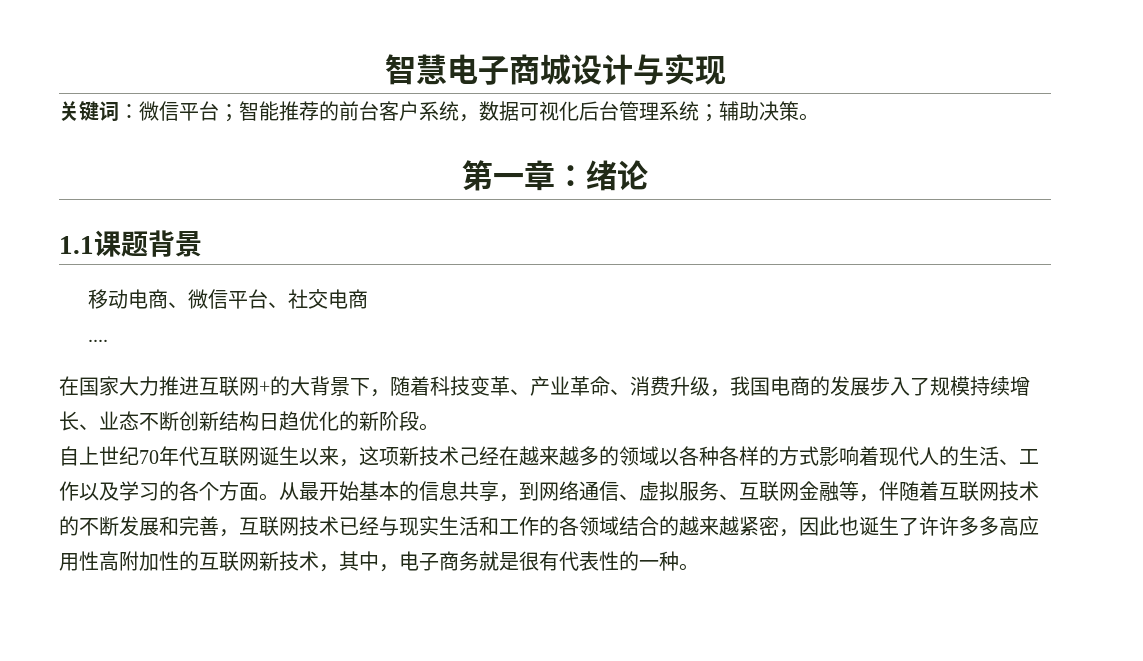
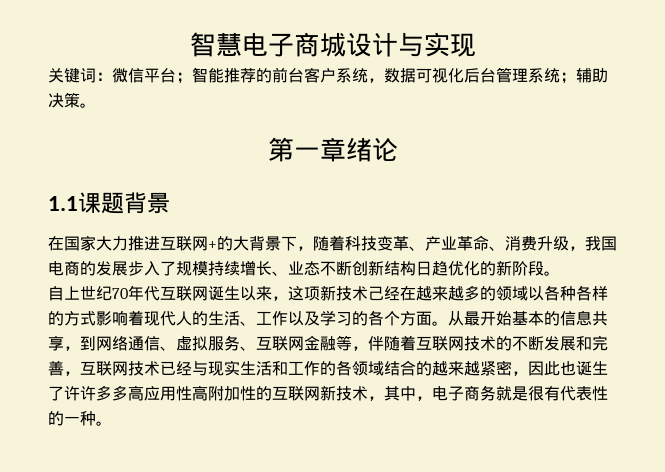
[555,165,586,187] ： -> (346, 149) none
[88,289,369,309] [88,339,109,342] // 移动电商、微信平台、社交电商 // .... -> (170, 203) none

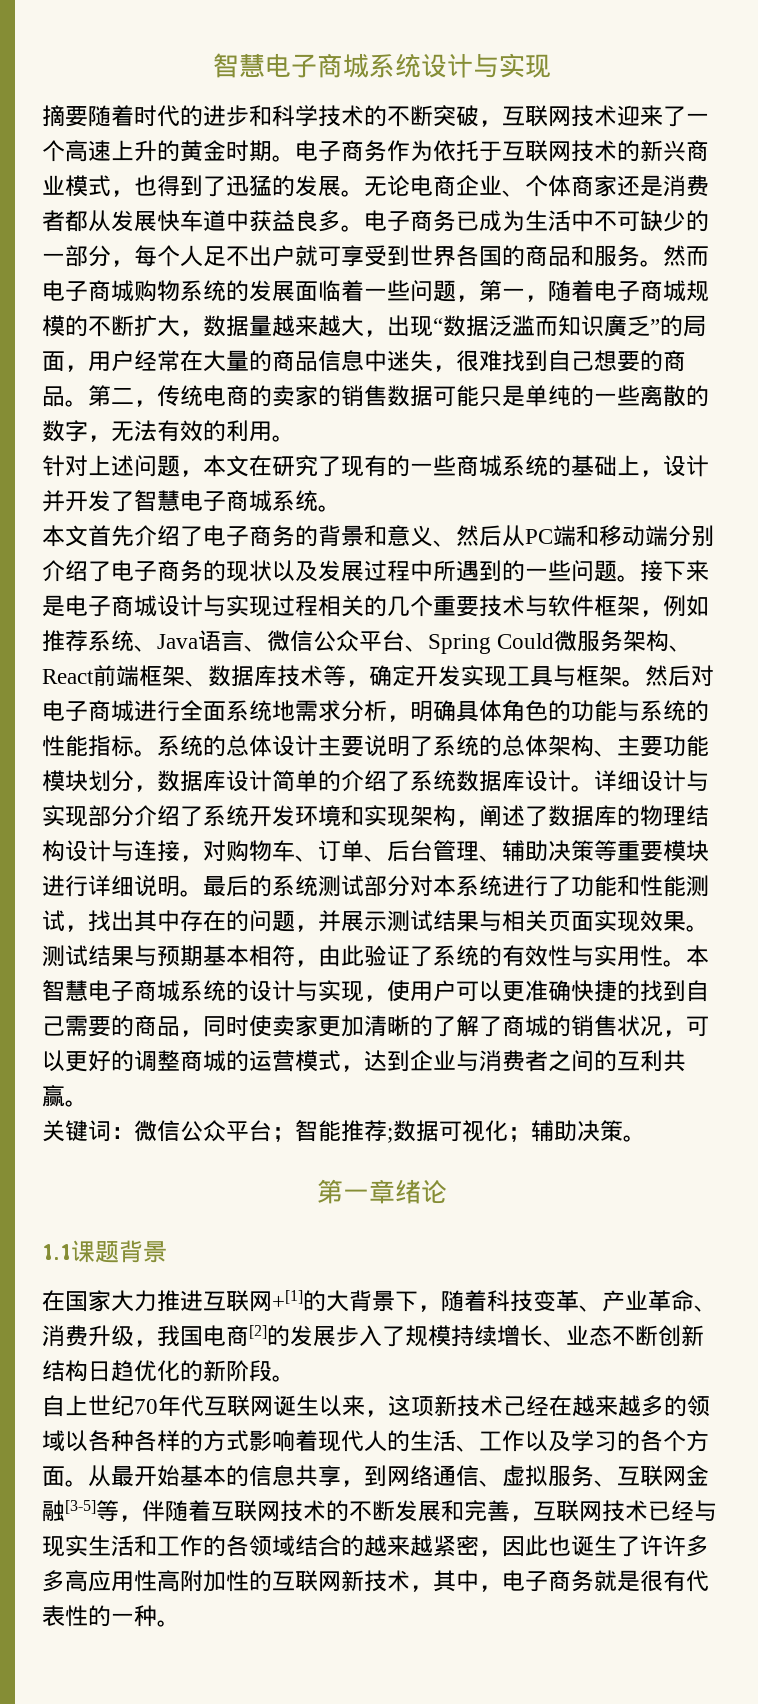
[189,32,476,57] 智慧电子商城设计与实现 -> [212,53,551,78] [42,105,709,127] [42,140,709,162] [42,175,709,197] [42,210,709,232] [42,245,709,267] [42,280,709,302] [42,315,706,337] [42,350,686,372] [42,385,709,407] [42,420,295,442] [42,455,709,477] [42,490,341,512] [42,525,714,547] [42,560,709,582] [42,595,709,617] [42,630,693,654] [42,665,714,687] [42,699,709,722] [42,735,709,757] [42,770,709,792] [42,805,709,827] [42,840,709,862] [42,875,709,897] [42,910,709,932] [42,945,709,967] [42,980,709,1002] [42,1015,709,1037] [42,1050,686,1072] [42,1085,88,1107] 智慧电子商城系统设计与实现 // 摘要随着时代的进步和科学技术的不断突破，互联网技术迎来了一个高速上升的黄金时期。电子商务作为依托于互联网技术的新兴商业模式，也得到了迅猛的发展。无论电商企业、个体商家还是消费者都从发展快车道中获益良多。电子商务已成为生活中不可缺少的一部分，每个人足不出户就可享受到世界各国的商品和服务。然而电子商城购物系统的发展面临着一些问题，第一，随着电子商城规模的不断扩大，数据量越来越大，出现“数据泛滥而知识廣乏”的局面，用户经常在大量的商品信息中迷失，很难找到自己想要的商品。第二，传统电商的卖家的销售数据可能只是单纯的一些离散的数字，无法有效的利用。 // 针对上述问题，本文在研究了现有的一些商城系统的基础上，设计并开发了智慧电子商城系统。 // 本文首先介绍了电子商务的背景和意义、然后从PC端和移动端分别介绍了电子商务的现状以及发展过程中所遇到的一些问题。接下来是电子商城设计与实现过程相关的几个重要技术与软件框架，例如推荐系统、Java语言、微信公众平台、Spring Could微服务架构、React前端框架、数据库技术等，确定开发实现工具与框架。然后对电子商城进行全面系统地需求分析，明确具体角色的功能与系统的性能指标。系统的总体设计主要说明了系统的总体架构、主要功能模块划分，数据库设计简单的介绍了系统数据库设计。详细设计与实现部分介绍了系统开发环境和实现架构，阐述了数据库的物理结构设计与连接，对购物车、订单、后台管理、辅助决策等重要模块进行详细说明。最后的系统测试部分对本系统进行了功能和性能测试，找出其中存在的问题，并展示测试结果与相关页面实现效果。测试结果与预期基本相符，由此验证了系统的有效性与实用性。本智慧电子商城系统的设计与实现，使用户可以更准确快捷的找到自己需要的商品，同时使卖家更加清晰的了解了商城的销售状况，可以更好的调整商城的运营模式，达到企业与消费者之间的互利共赢。
(144, 75) none -> [180,1120,226,1142] 公众
[256,67,560,83] 的前台客户系统，数据可视化后台管理系统 -> [387,1120,508,1143] ;数据可视化
[208,241,217,249] + -> [272,1290,303,1309] +[1]
(80, 268) none -> [249,1325,267,1339] [2]
(336, 343) none -> [65,1500,96,1514] [3-5]

